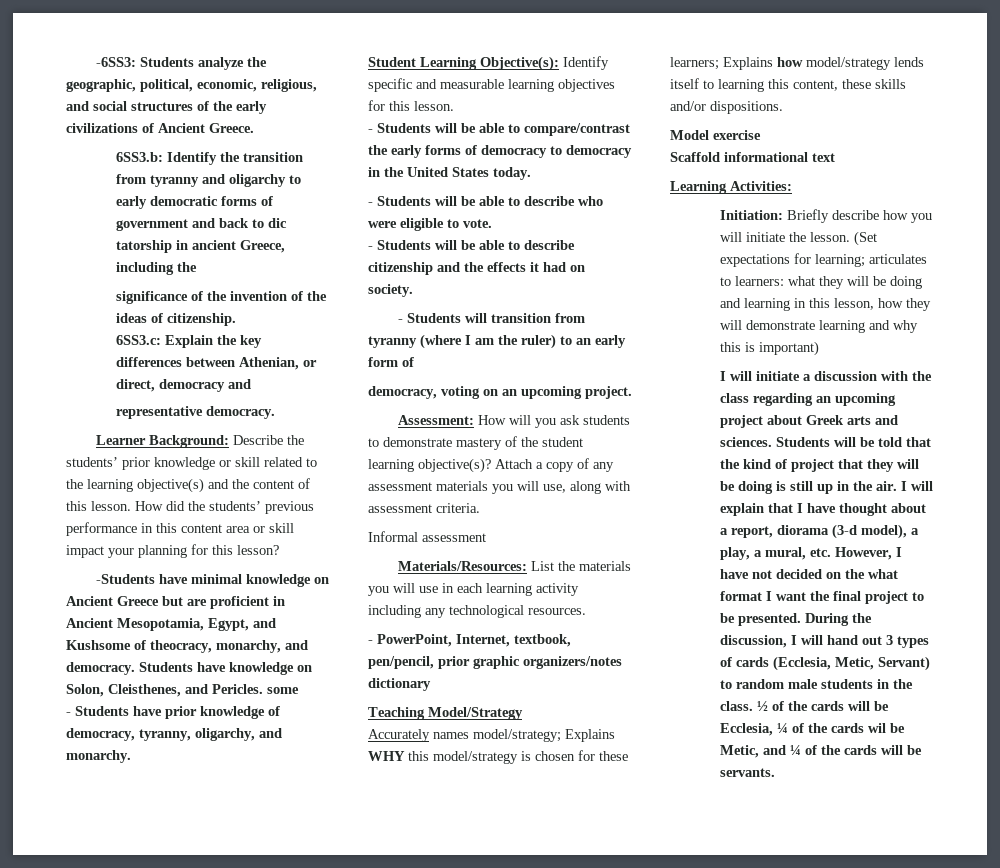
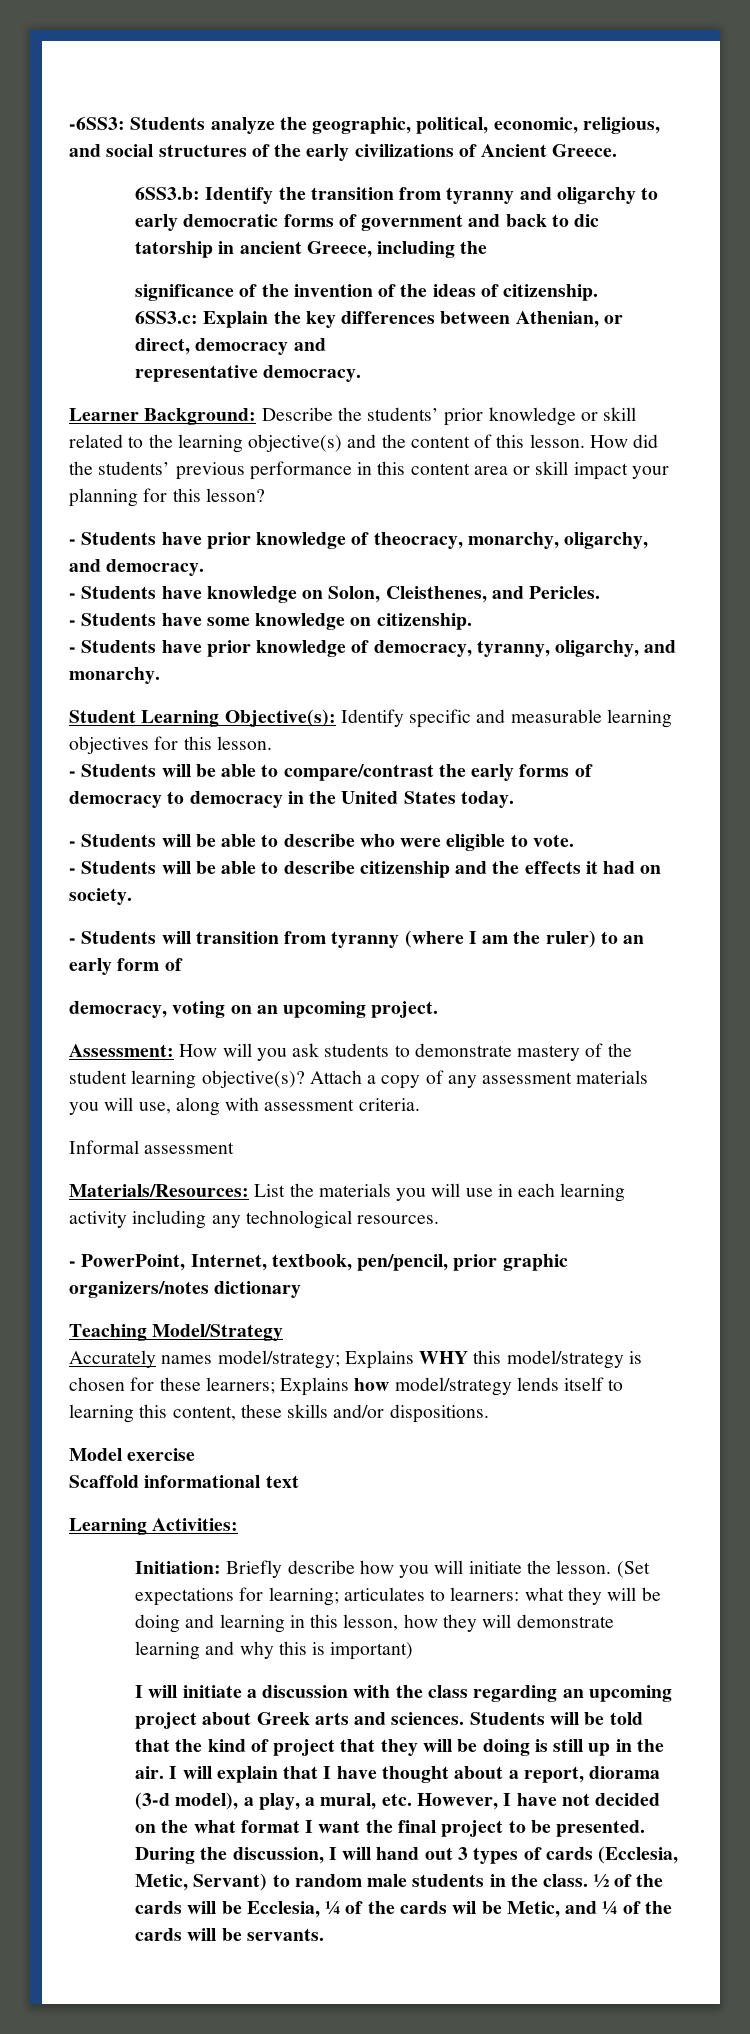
[95,574,329,587] [66,596,285,609] [66,618,276,631] [66,640,131,650] -Students have minimal knowledge on Ancient Greece but are proficient in Ancient Mesopotamia, Egypt, and Kushsome -> [69,532,347,549] - Students have prior knowledge
(281, 646) none -> [564,532,649,549] oligarchy,
(135, 668) none -> [69,593,76,599] // -
[267,687,299,694] some -> [69,613,472,630] // - Students have some knowledge on citizenship.

